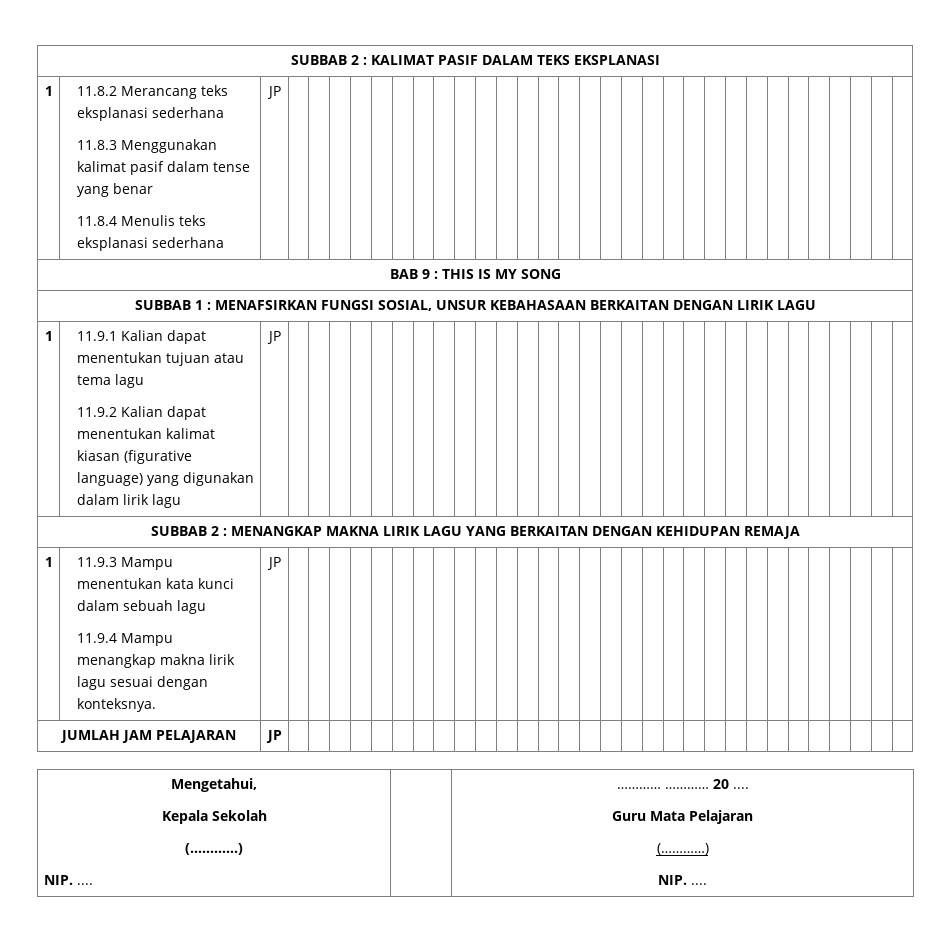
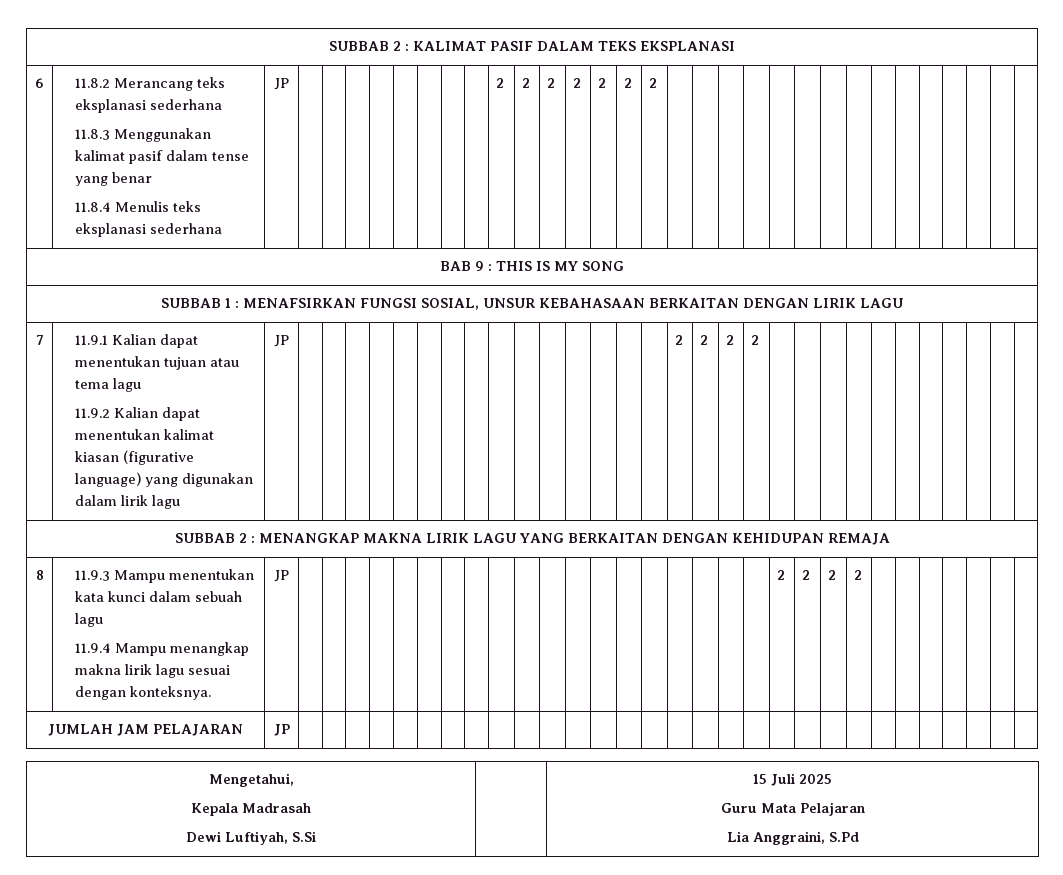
[44,86,53,96] 1 -> [35,78,44,88] 6
(281, 92) | | | | | | -> [496,78,505,88] [522,78,531,88] [547,78,556,88] [573,78,582,88] [598,78,607,88] [624,78,633,88] [649,78,658,88] 2 | 2 | 2 | 2 | 2 | 2 | 2
[44,331,53,341] 1 -> [35,335,44,345] 7
(281, 337) | | | -> [675,335,684,345] [700,335,709,345] [726,335,735,345] [751,335,760,345] 2 | 2 | 2 | 2
[44,557,53,567] 1 -> [35,570,44,580] 8
(281, 563) | | | -> [777,570,786,580] [802,570,811,580] [828,570,837,580] [854,570,863,580] 2 | 2 | 2 | 2
[211,810,267,821] [185,843,243,855] [43,875,93,885] [616,779,749,789] Sekolah // (…………) // NIP. .... | | ………… ………… 20 .... -> [242,803,311,813] [186,831,316,845] [753,773,832,786] Madrasah // Dewi Luftiyah, S.Si | | 15 Juli 2025
[656,843,709,855] [658,875,707,885] (…………) // NIP. .... -> [726,831,859,845] Lia Anggraini, S.Pd

